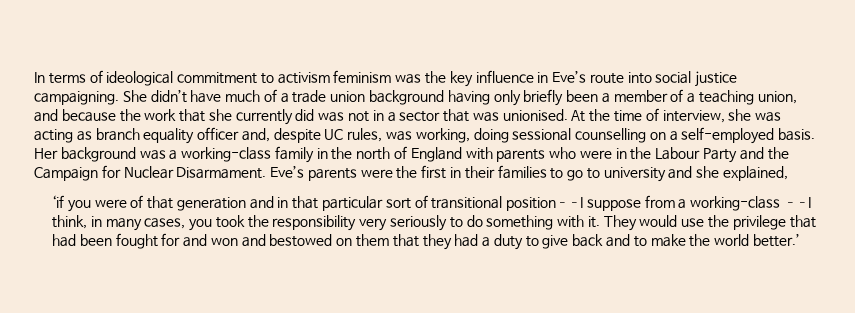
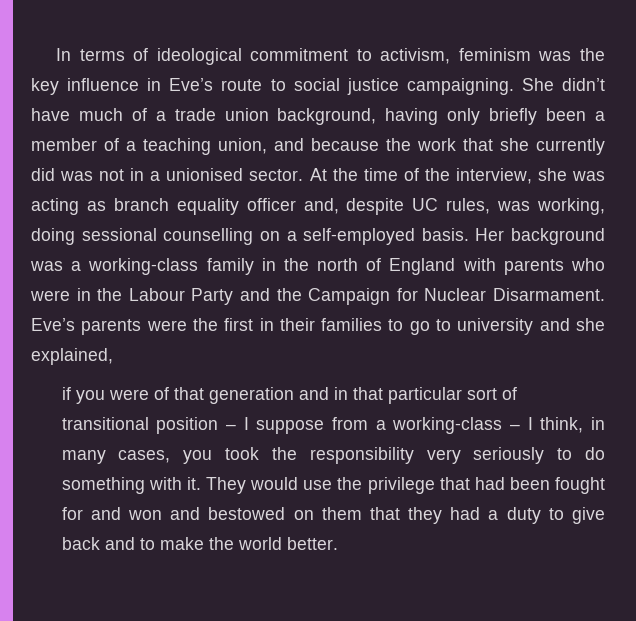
[277,72,330,84] activism -> [380,48,451,64] activism,
[627,72,652,84] into -> [270,79,286,91] to
[369,90,445,105] background -> [277,108,377,125] background,
[399,109,568,122] sector that was unionised. -> [166,168,304,181] unionised sector.
(659, 114) none -> [424,168,450,181] the
[51,195,64,208] ‘if -> [61,387,71,400] if
[506,197,584,211] position––I -> [156,417,249,434] position – I
[783,197,811,208] ––I -> [509,417,533,430] – I
[752,233,800,247] better.’ -> [286,537,338,550] better.

